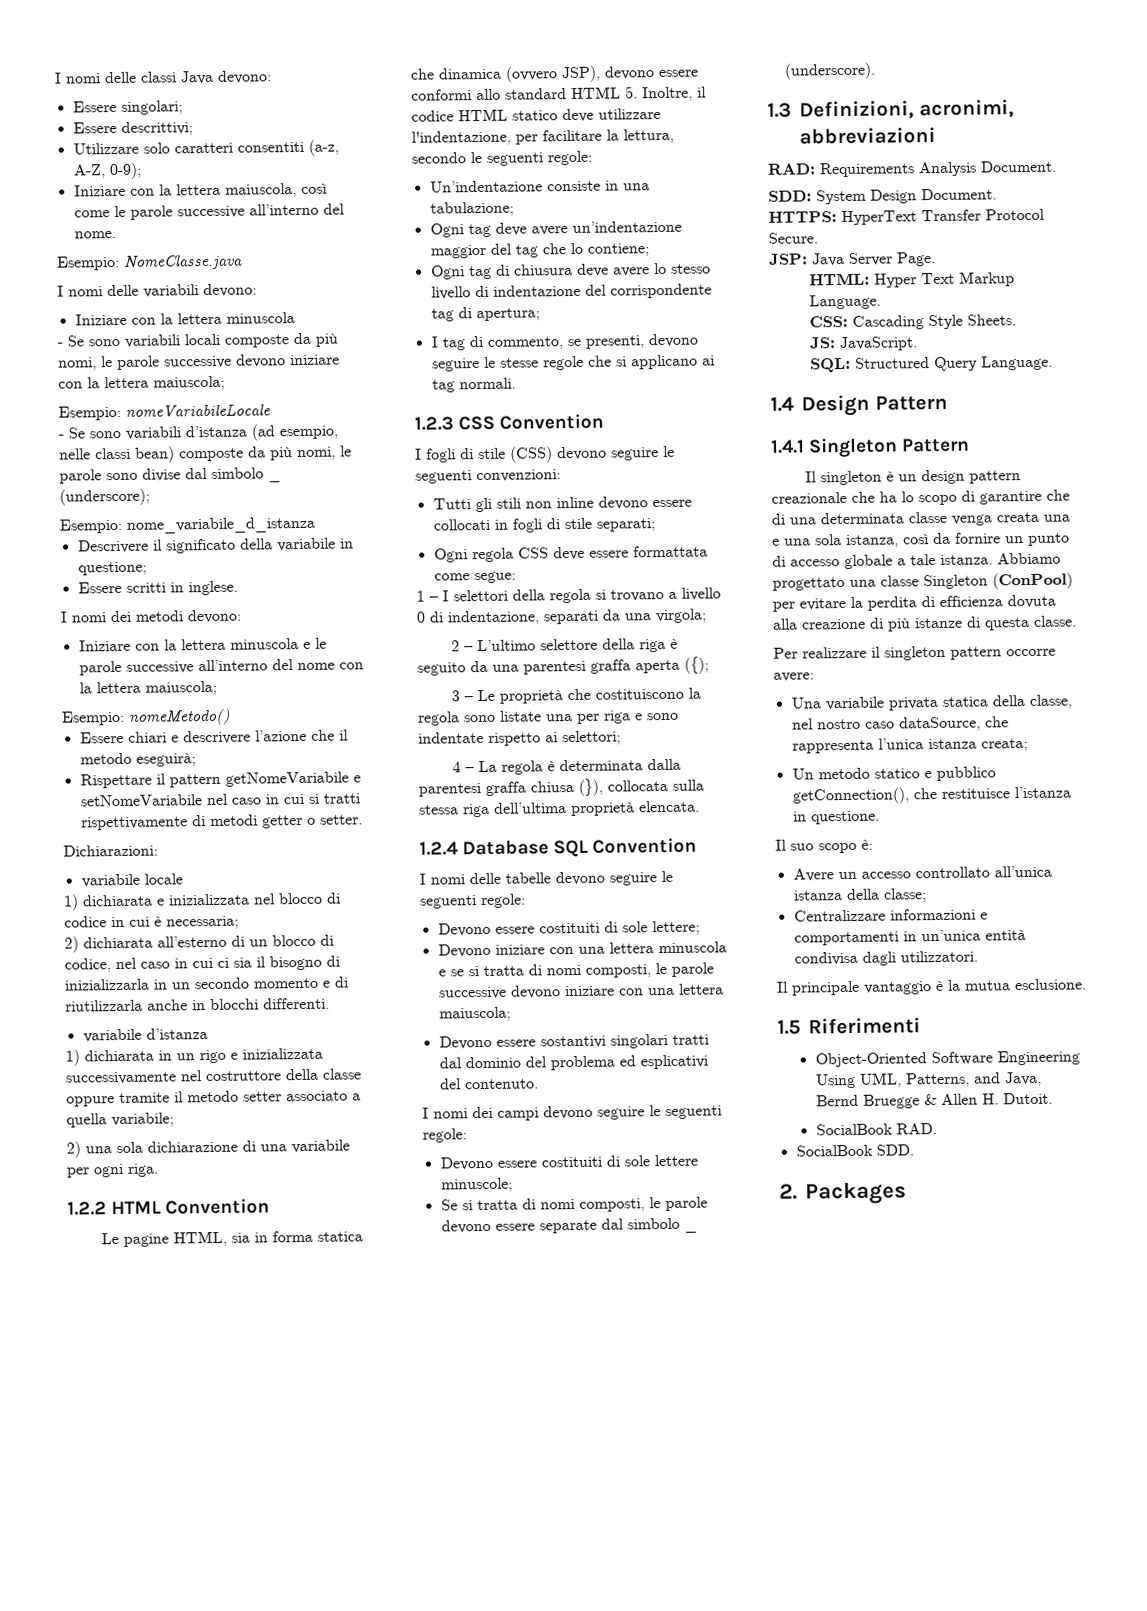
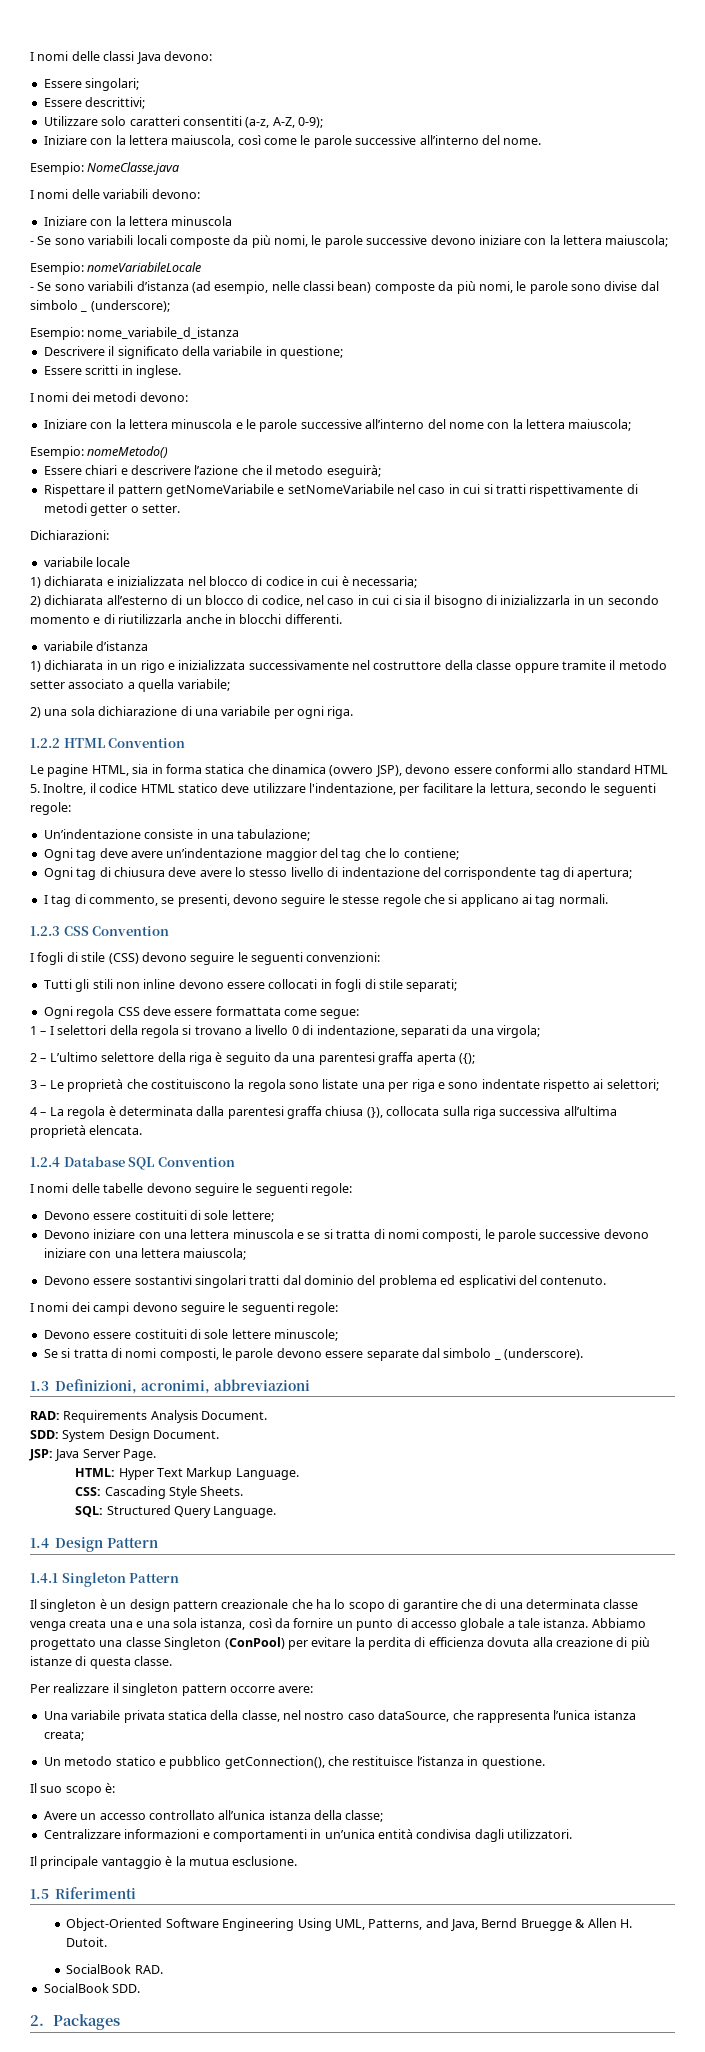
[418,802,567,818] stessa riga dell’ultima -> [472,1106,617,1119] riga successiva all’ultima
[768,208,1045,226] [768,232,818,244] // HTTPS: HyperText Transfer Protocol Secure. -> (220, 1434) none
[809,336,919,352] // JS: JavaScript. -> (244, 1491) none

